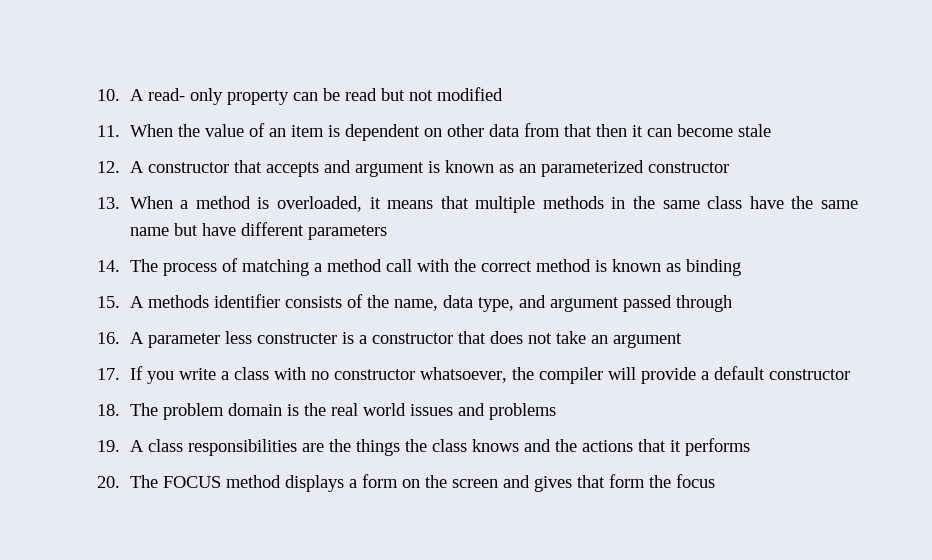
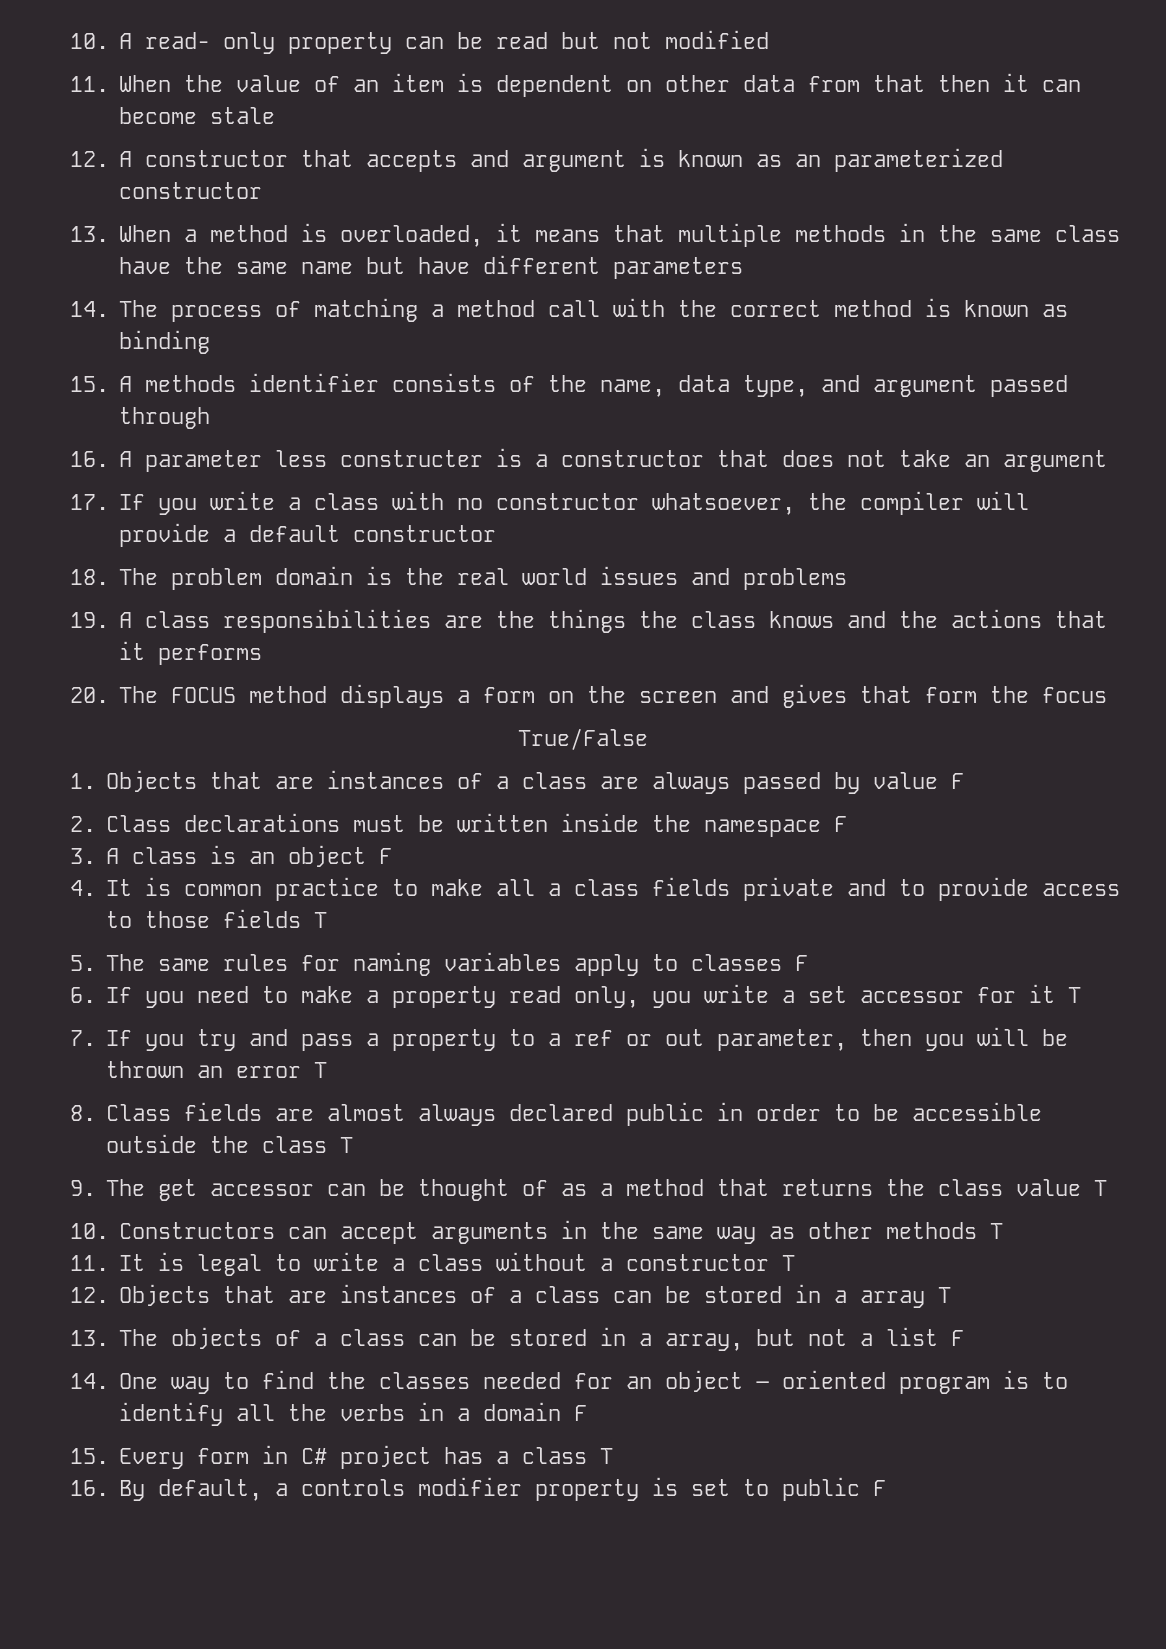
(715, 481) none -> [518,728,648,750] [69,770,965,794] [69,813,848,837] [69,845,393,867] [69,877,1121,901] [106,909,328,928] [69,952,809,976] [69,984,1082,1008] [69,1027,1069,1051] [106,1061,328,1078] [69,1102,1043,1126] [106,1134,354,1153] [69,1179,1108,1201] [69,1220,1004,1244] [69,1252,796,1276] [69,1284,952,1308] [69,1327,965,1351] [69,1370,1069,1394] [119,1402,588,1426] [69,1445,614,1469] [69,1477,887,1501] // True/False // 1. Objects that are instances of a class are always passed by value F // 2. Class declarations must be written inside the namespace F // 3. A class is an object F // 4. It is common practice to make all a class fields private and to provide access to those fields T // 5. The same rules for naming variables apply to classes F // 6. If you need to make a property read only, you write a set accessor for it T // 7. If you try and pass a property to a ref or out parameter, then you will be thrown an error T // 8. Class fields are almost always declared public in order to be accessible outside the class T // 9. The get accessor can be thought of as a method that returns the class value T // 10. Constructors can accept arguments in the same way as other methods T // 11. It is legal to write a class without a constructor T // 12. Objects that are instances of a class can be stored in a array T // 13. The objects of a class can be stored in a array, but not a list F // 14. One way to find the classes needed for an object – oriented program is to identify all the verbs in a domain F // 15. Every form in C# project has a class T // 16. By default, a controls modifier property is set to public F

